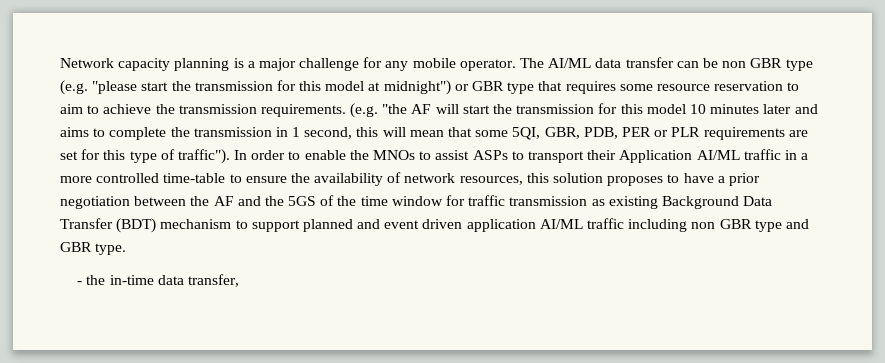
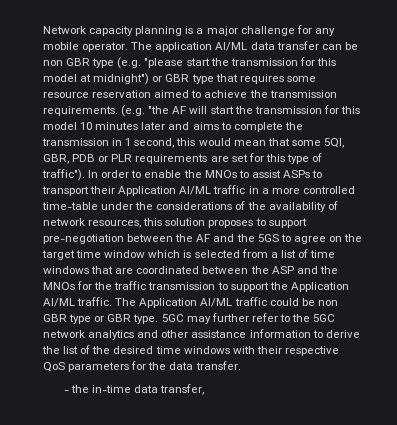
(545, 63) none -> [155,42,213,52] application
[787,82,800,91] [60,104,83,114] to aim -> [154,90,190,98] aimed
[382,127,406,137] will -> [198,138,231,146] would
[583,127,651,139] PDB, PER -> [72,154,96,162] PDB
[229,174,287,183] to ensure -> [101,201,246,210] under the considerations of
[683,173,760,186] [60,196,130,209] have a prior negotiation -> [268,218,307,228] [43,234,124,244] support pre-negotiation
[320,195,773,209] [60,218,809,233] of the time window for traffic transmission as existing Background Data Transfer (BDT) mechanism to support planned and event driven application AI/ML traffic including non GBR type and -> [280,234,363,244] [42,249,336,260] [43,266,338,274] [43,281,349,292] [43,297,338,308] [43,314,105,324] to agree on the target time window which is selected from a list of time windows that are coordinated between the ASP and the MNOs for the traffic transmission to support the Application AI/ML traffic. The Application AI/ML traffic could be non GBR type or
(127, 249) none -> [161,313,336,324] [43,329,360,340] [42,345,339,356] [43,361,241,372] 5GC may further refer to the 5GC network analytics and other assistance information to derive the list of the desired time windows with their respective QoS parameters for the data transfer.

